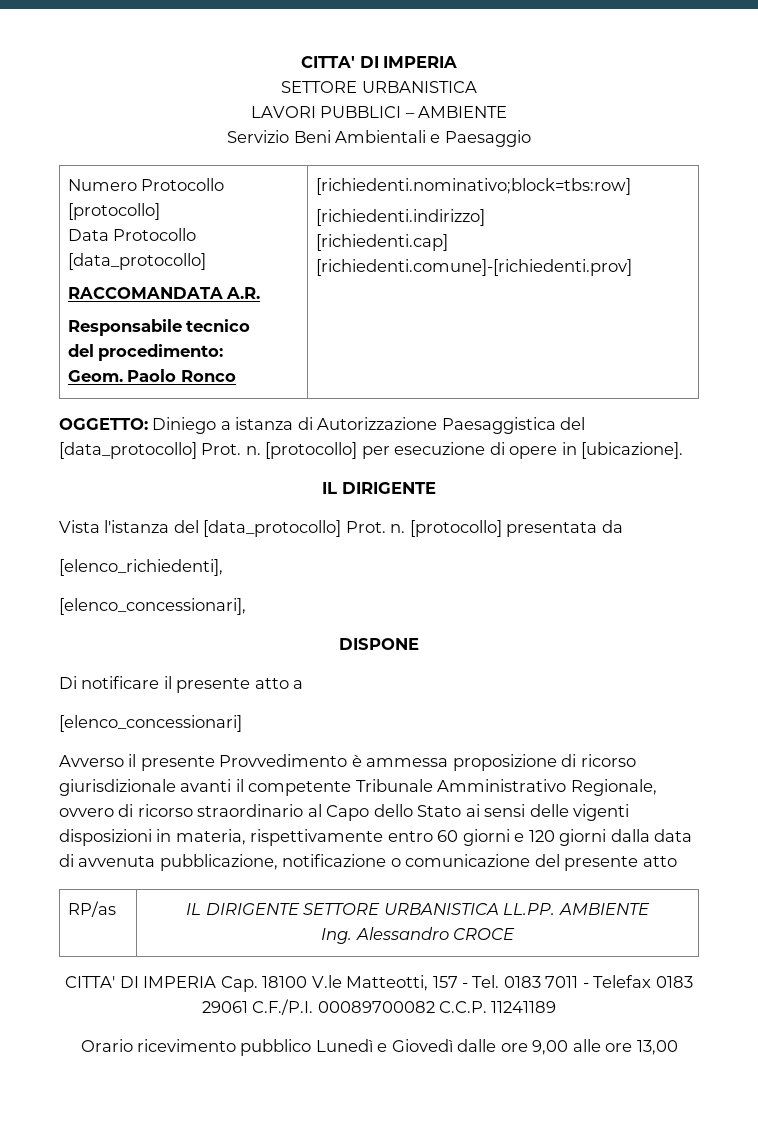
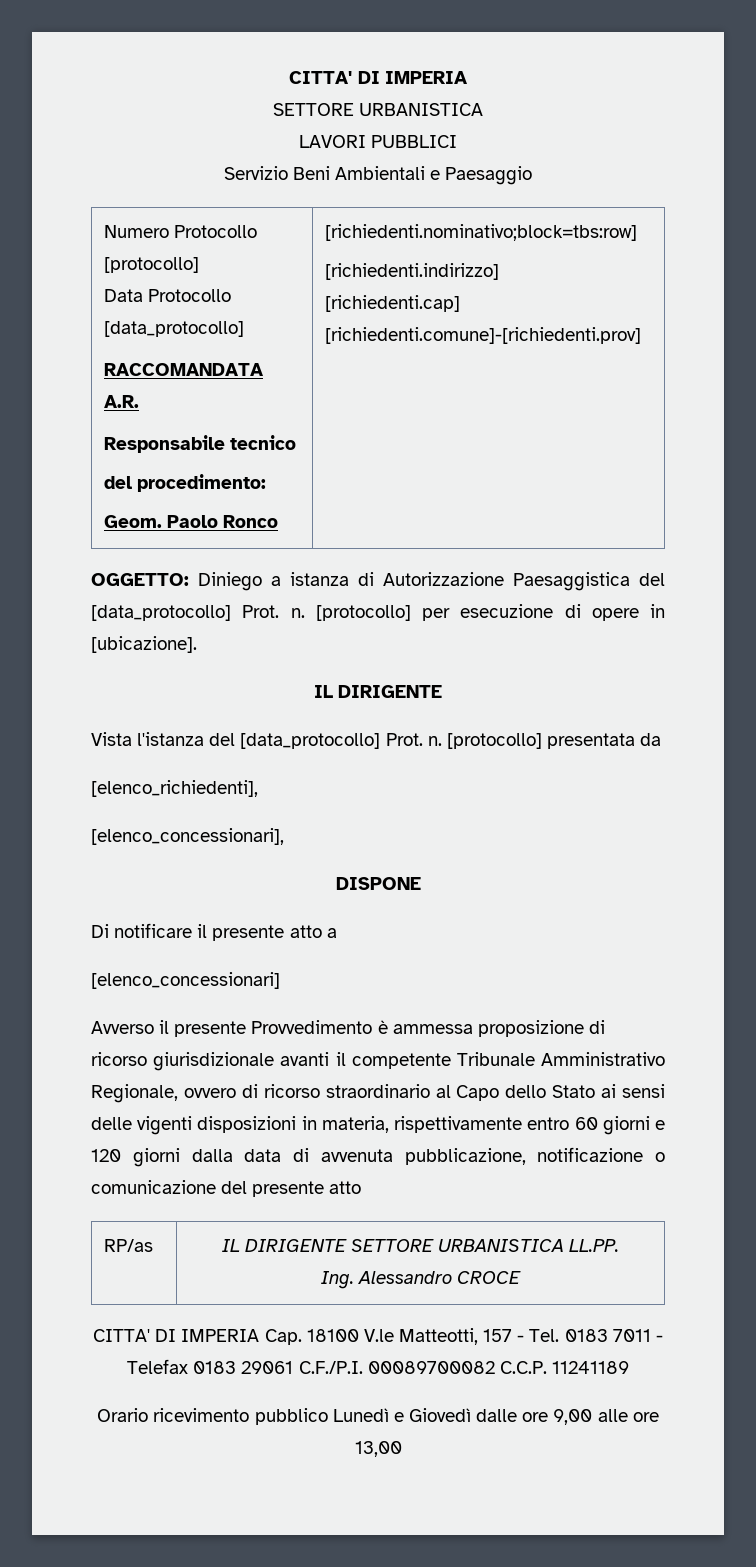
[405,106,508,118] – AMBIENTE -> (458, 141) none
[558,903,650,915] AMBIENTE -> (620, 1245) none

